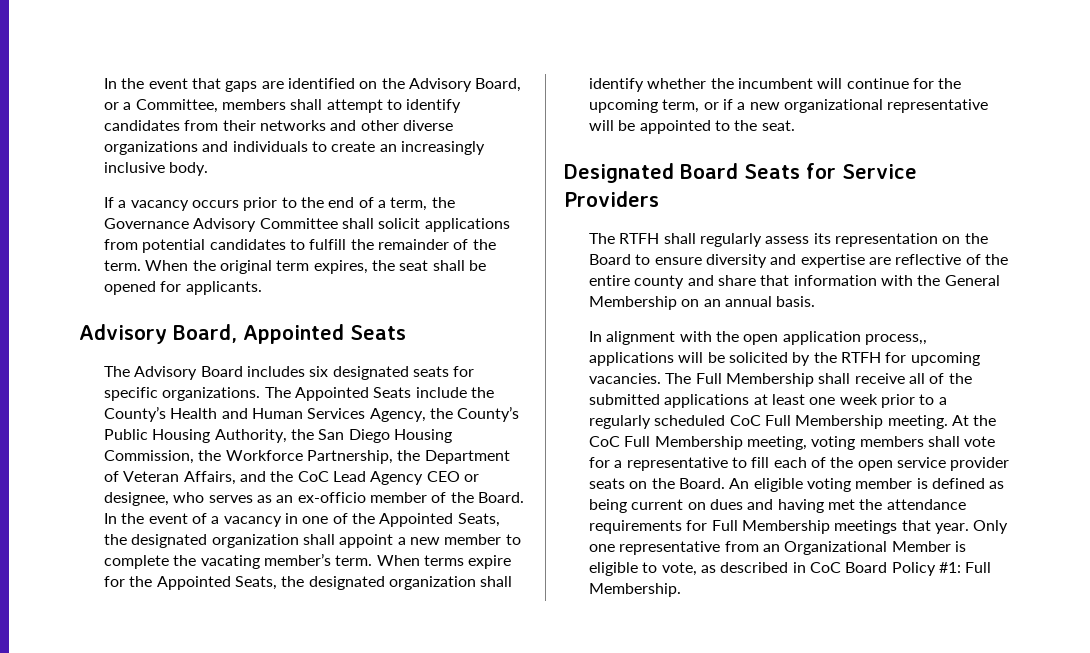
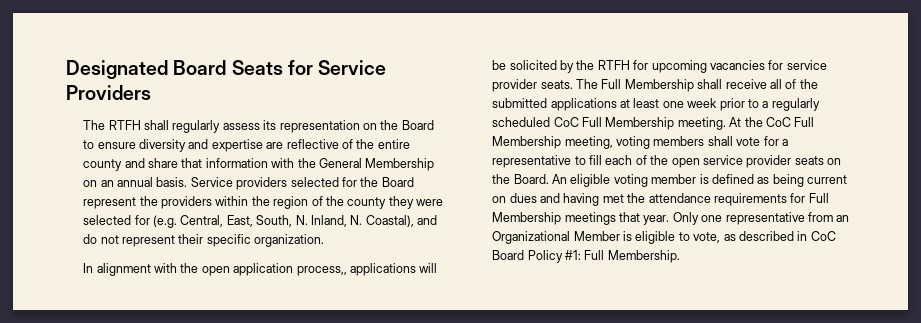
[104,78,522,92] [104,99,462,113] [104,120,453,131] [104,141,485,155] [104,162,209,176] [104,197,455,211] [104,218,510,232] [104,239,496,253] [104,260,486,274] [104,281,262,295] [79,324,406,344] [104,366,475,380] [104,387,494,401] [104,406,520,422] [104,429,452,443] [104,450,510,464] [104,471,479,485] [104,492,524,506] [104,513,500,527] [104,534,521,548] [104,553,512,569] [104,576,513,590] [589,78,962,92] [589,99,989,113] [589,120,795,134] In the event that gaps are identified on the Advisory Board, or a Committee, members shall attempt to identify candidates from their networks and other diverse organizations and individuals to create an increasingly inclusive body. // If a vacancy occurs prior to the end of a term, the Governance Advisory Committee shall solicit applications from potential candidates to fulfill the remainder of the term. When the original term expires, the seat shall be opened for applicants. // Advisory Board, Appointed Seats // The Advisory Board includes six designated seats for specific organizations. The Appointed Seats include the County’s Health and Human Services Agency, the County’s Public Housing Authority, the San Diego Housing Commission, the Workforce Partnership, the Department of Veteran Affairs, and the CoC Lead Agency CEO or designee, who serves as an ex-officio member of the Board. In the event of a vacancy in one of the Appointed Seats, the designated organization shall appoint a new member to complete the vacating member’s term. When terms expire for the Appointed Seats, the designated organization shall identify whether the incumbent will continue for the upcoming term, or if a new organizational representative will be appointed to the seat. // -> (66, 69) none
(816, 301) none -> [190,177,414,190] [83,196,444,209] [83,215,438,228] [83,234,325,247] Service providers selected for the Board represent the providers within the region of the county they were selected for (e.g. Central, East, South, N. Inland, N. Coastal), and do not represent their specific organization.
[589,373,662,384] vacancies. -> [709,60,827,70] [492,79,573,92] vacancies for service provider seats.

